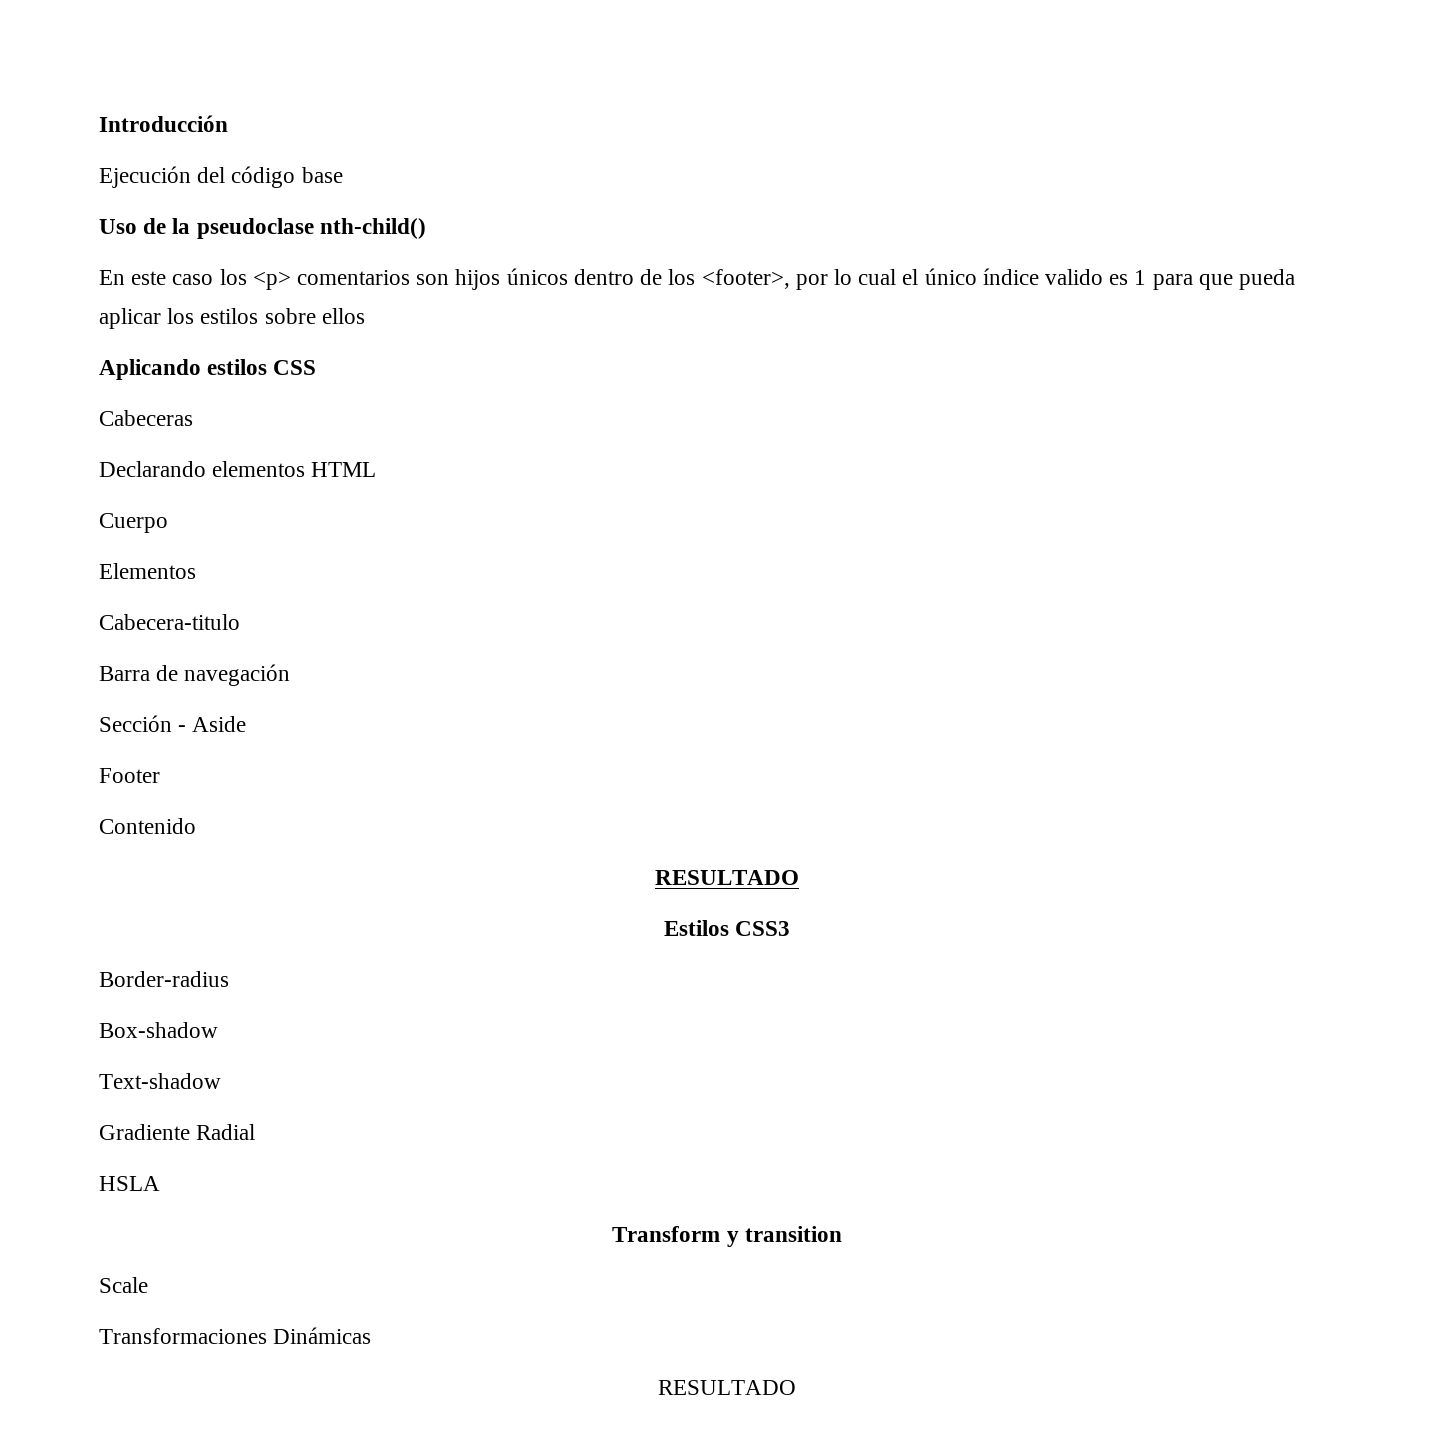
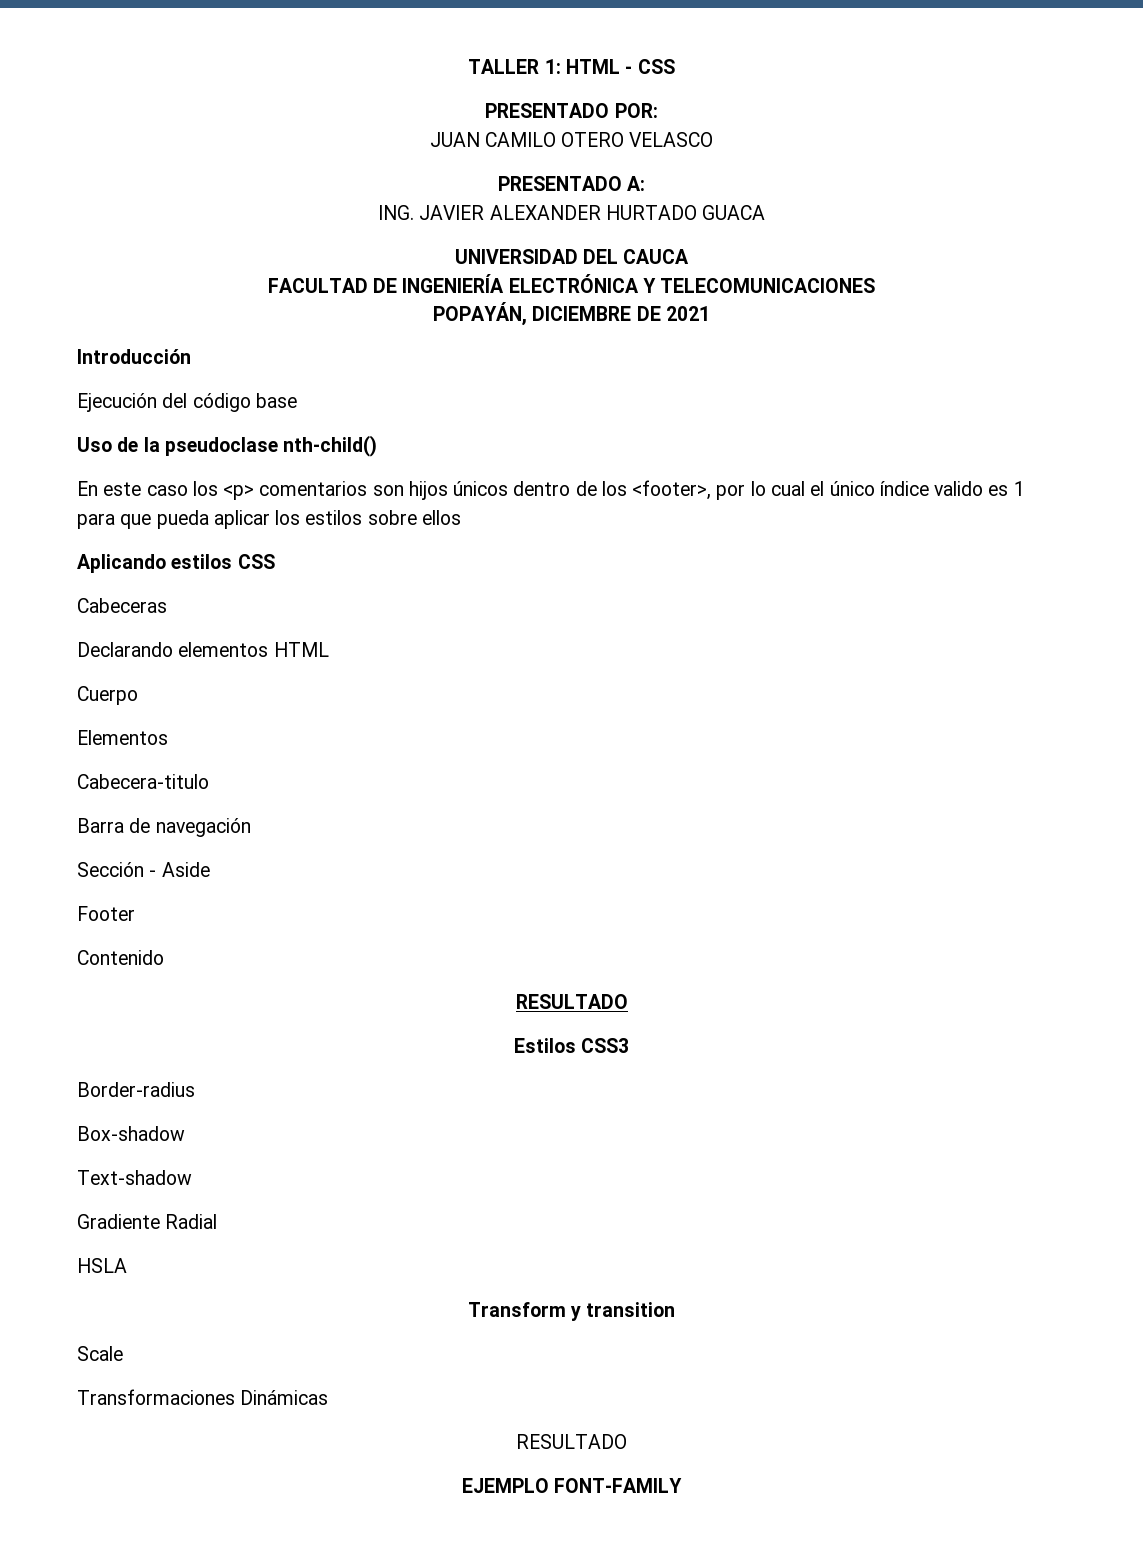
(99, 123) none -> [468,59,675,74] [485,103,658,118] [429,132,714,147] [497,176,646,191] [377,205,766,220] [454,249,690,264] [267,274,876,293] [433,302,710,326] TALLER 1: HTML - CSS // PRESENTADO POR: // JUAN CAMILO OTERO VELASCO // PRESENTADO A: // ING. JAVIER ALEXANDER HURTADO GUACA // UNIVERSIDAD DEL CAUCA // FACULTAD DE INGENIERÍA ELECTRÓNICA Y TELECOMUNICACIONES // POPAYÁN, DICIEMBRE DE 2021 //
(796, 1387) none -> [461,1478,683,1493] // EJEMPLO FONT-FAMILY

